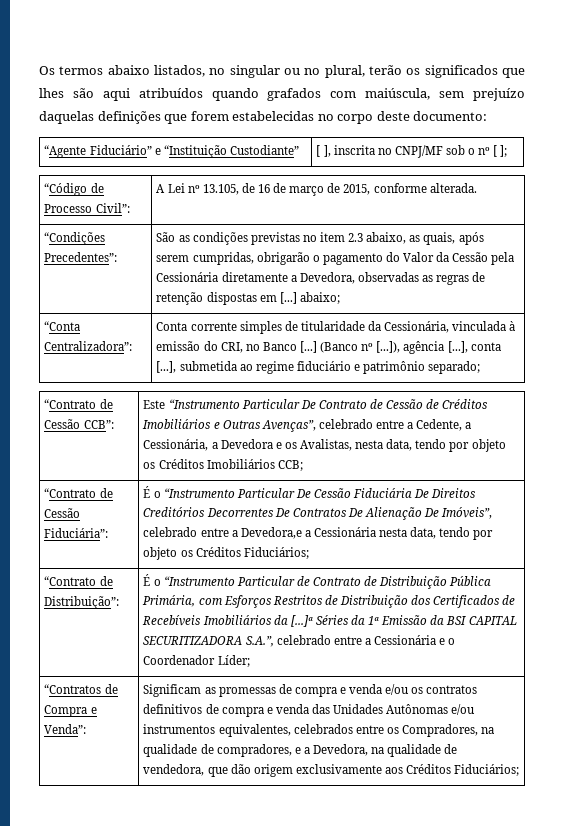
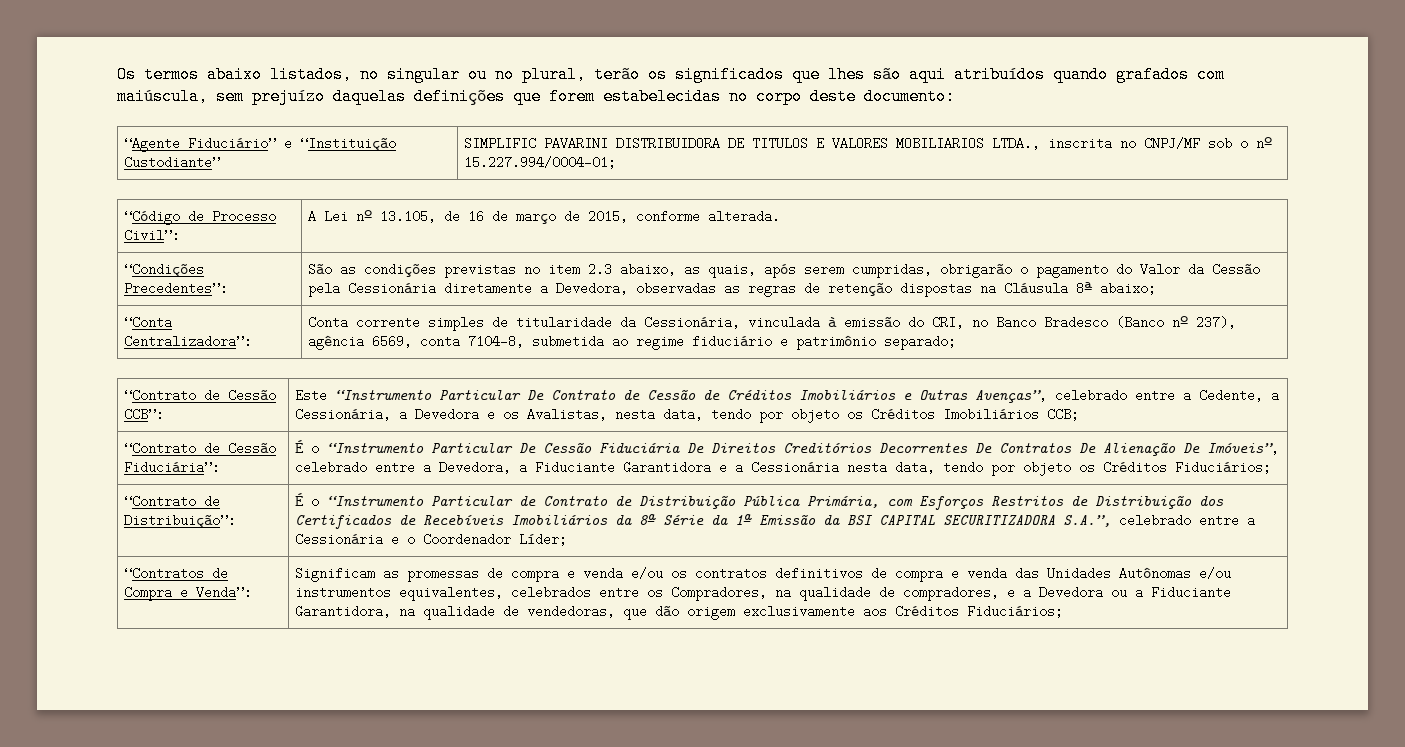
[316,145,331,157] [ ], -> [464,137,1041,150] SIMPLIFIC PAVARINI DISTRIBUIDORA DE TITULOS E VALORES MOBILIARIOS LTDA.,
[493,145,508,157] [ ]; -> [464,156,617,169] 15.227.994/0004-01;
[259,292,297,304] em [...] -> [980,282,1094,295] na Cláusula 8ª
[299,341,317,353] [...] -> [1044,316,1109,329] Bradesco
[376,341,501,354] [156,361,177,373] [...]), agência [...], conta [...], -> [1196,316,1237,329] [308,335,525,350] 237), agência 6569, conta 7104-8,
[240,527,302,539] Devedora,e -> [439,461,728,474] Devedora, a Fiduciante Garantidora e
[290,615,349,627] [...]ª Séries -> [639,514,705,525] 8ª Série
[312,744,458,757] [143,764,205,776] Devedora, na qualidade de vendedora, -> [1039,586,1232,599] [295,605,616,620] Devedora ou a Fiduciante Garantidora, na qualidade de vendedoras,

